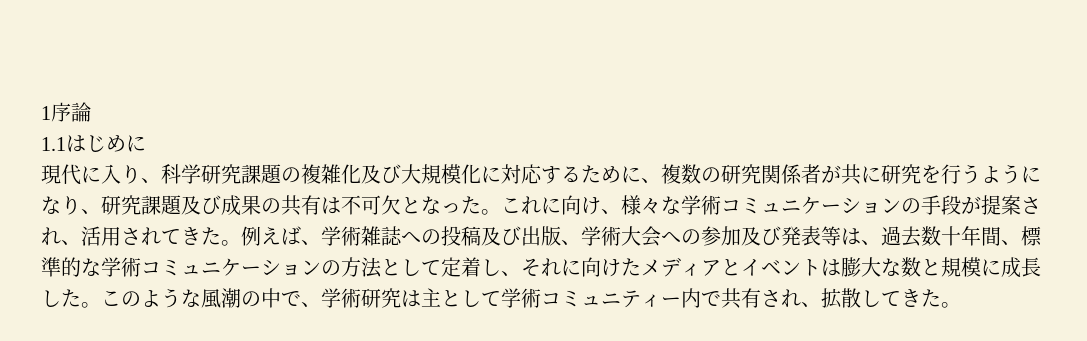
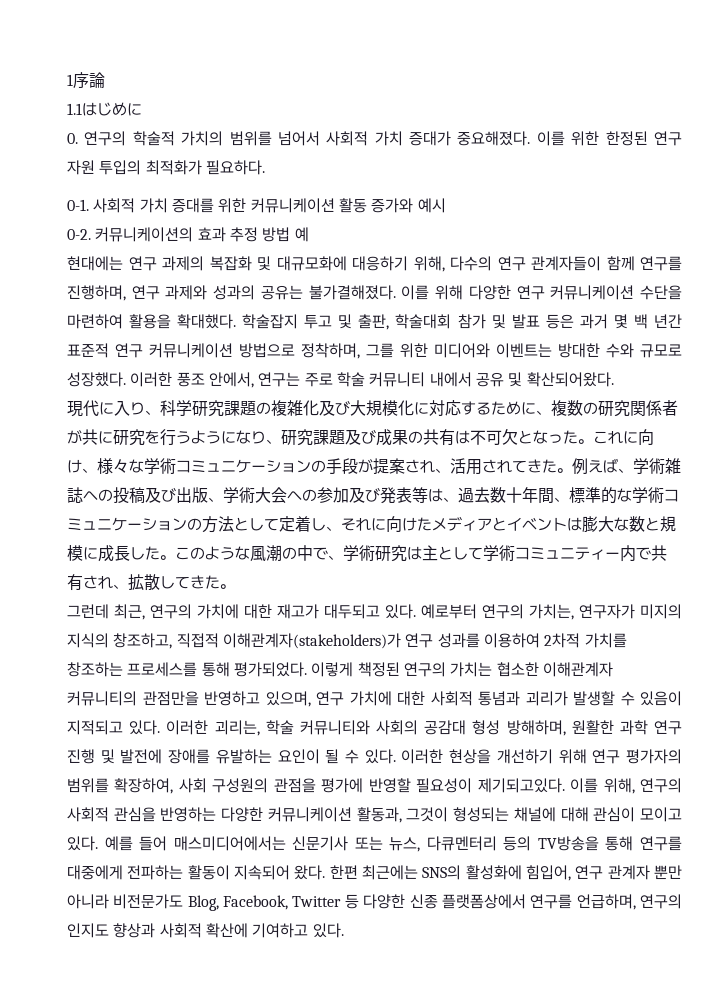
(146, 143) none -> [67,131,682,146] [67,160,265,175] [67,198,446,213] [67,227,309,242] [67,256,682,272] [67,285,683,301] [67,314,683,330] [67,343,682,359] [67,372,614,388] // 0. 연구의 학술적 가치의 범위를 넘어서 사회적 가치 증대가 중요해졌다. 이를 위한 한정된 연구 자원 투입의 최적화가 필요하다. // 0-1. 사회적 가치 증대를 위한 커뮤니케이션 활동 증가와 예시 // 0-2. 커뮤니케이션의 효과 추정 방법 예 // 현대에는 연구 과제의 복잡화 및 대규모화에 대응하기 위해, 다수의 연구 관계자들이 함께 연구를 진행하며, 연구 과제와 성과의 공유는 불가결해졌다. 이를 위해 다양한 연구 커뮤니케이션 수단을 마련하여 활용을 확대했다. 학술잡지 투고 및 출판, 학술대회 참가 및 발표 등은 과거 몇 백 년간 표준적 연구 커뮤니케이션 방법으로 정착하며, 그를 위한 미디어와 이벤트는 방대한 수와 규모로 성장했다. 이러한 풍조 안에서, 연구는 주로 학술 커뮤니티 내에서 공유 및 확산되어왔다.
(961, 305) none -> [67,604,682,620] [67,633,627,649] [67,662,613,677] [67,691,682,707] [67,720,682,736] [67,749,682,764] [67,778,682,794] [67,807,683,823] [67,836,682,852] [67,865,682,881] [67,894,683,911] [67,923,344,938] // 그런데 최근, 연구의 가치에 대한 재고가 대두되고 있다. 예로부터 연구의 가치는, 연구자가 미지의 지식의 창조하고, 직접적 이해관계자(stakeholders)가 연구 성과를 이용하여 2차적 가치를 창조하는 프로세스를 통해 평가되었다. 이렇게 책정된 연구의 가치는 협소한 이해관계자 커뮤니티의 관점만을 반영하고 있으며, 연구 가치에 대한 사회적 통념과 괴리가 발생할 수 있음이 지적되고 있다. 이러한 괴리는, 학술 커뮤니티와 사회의 공감대 형성 방해하며, 원활한 과학 연구 진행 및 발전에 장애를 유발하는 요인이 될 수 있다. 이러한 현상을 개선하기 위해 연구 평가자의 범위를 확장하여, 사회 구성원의 관점을 평가에 반영할 필요성이 제기되고있다. 이를 위해, 연구의 사회적 관심을 반영하는 다양한 커뮤니케이션 활동과, 그것이 형성되는 채널에 대해 관심이 모이고 있다. 예를 들어 매스미디어에서는 신문기사 또는 뉴스, 다큐멘터리 등의 TV방송을 통해 연구를 대중에게 전파하는 활동이 지속되어 왔다. 한편 최근에는 SNS의 활성화에 힘입어, 연구 관계자 뿐만 아니라 비전문가도 Blog, Facebook, Twitter 등 다양한 신종 플랫폼상에서 연구를 언급하며, 연구의 인지도 향상과 사회적 확산에 기여하고 있다.

